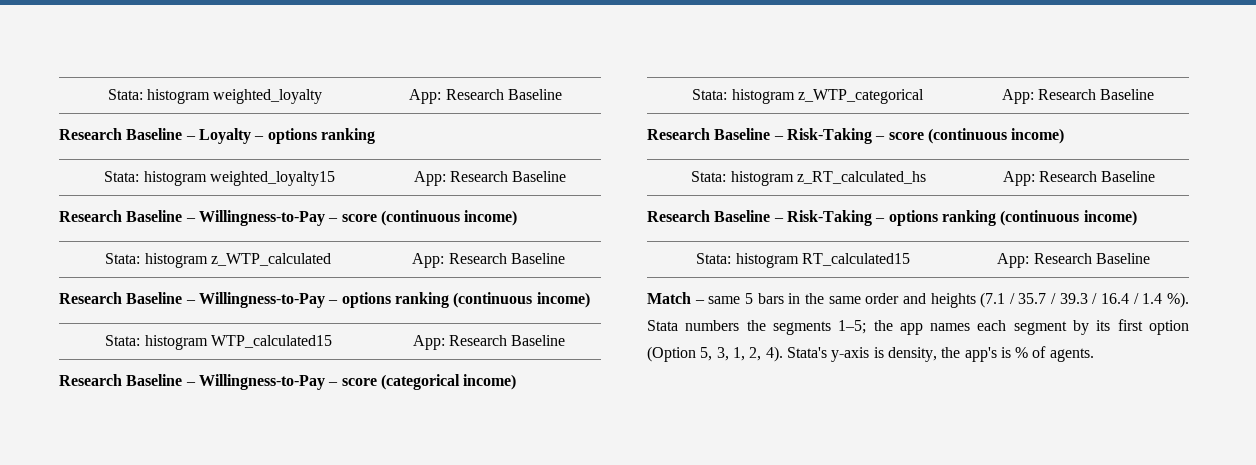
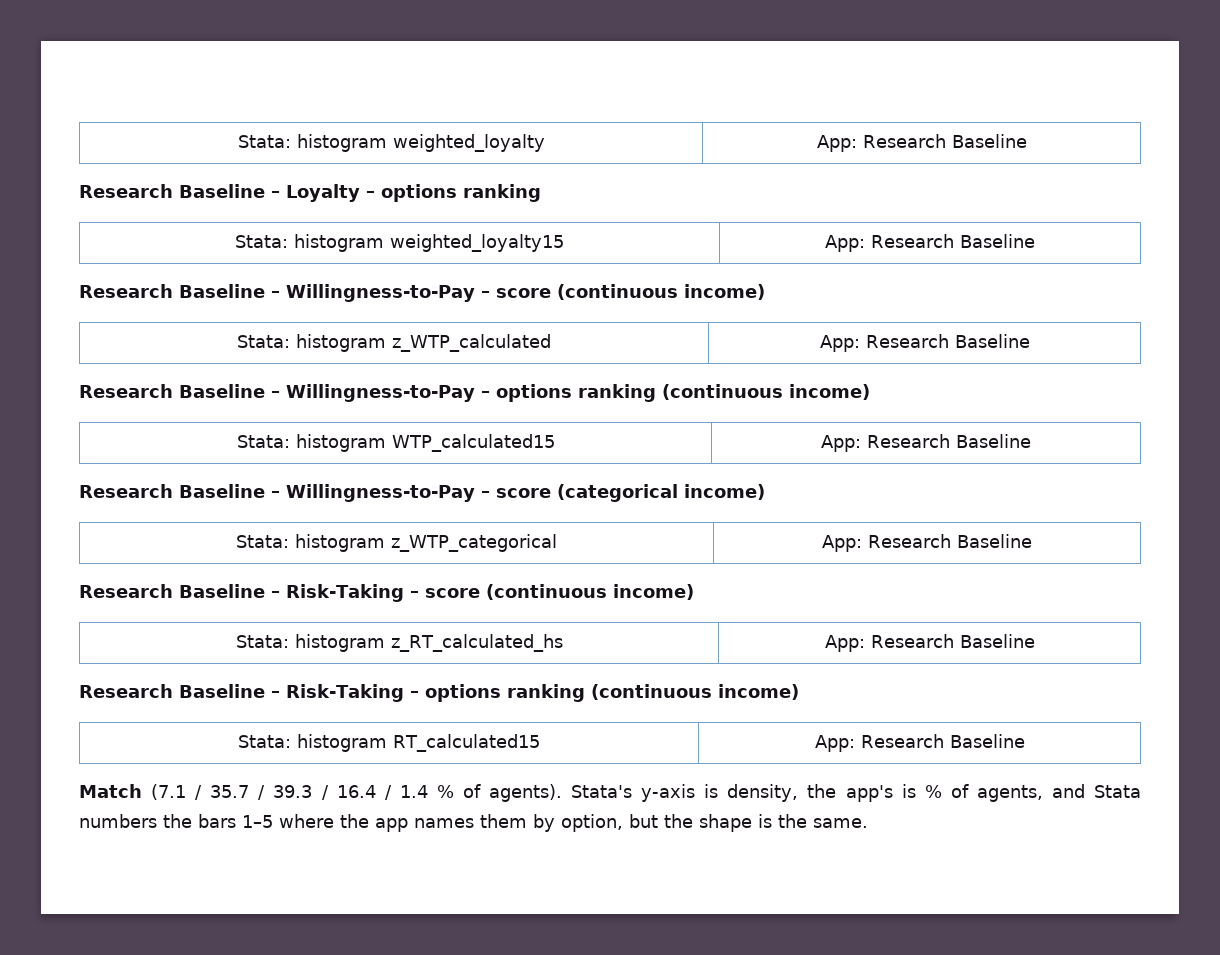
[694,293,976,308] – same 5 bars in the same order and heights -> (142, 791) none
[1166,292,1189,308] [647,319,1189,335] [647,346,783,362] %). Stata numbers the segments 1–5; the app names each segment by its first option (Option 5, 3, 1, 2, 4). -> [436,784,562,802] % of agents).
[1049,348,1094,362] agents. -> [976,784,1142,802] [79,814,868,832] agents, and Stata numbers the bars 1–5 where the app names them by option, but the shape is the same.

